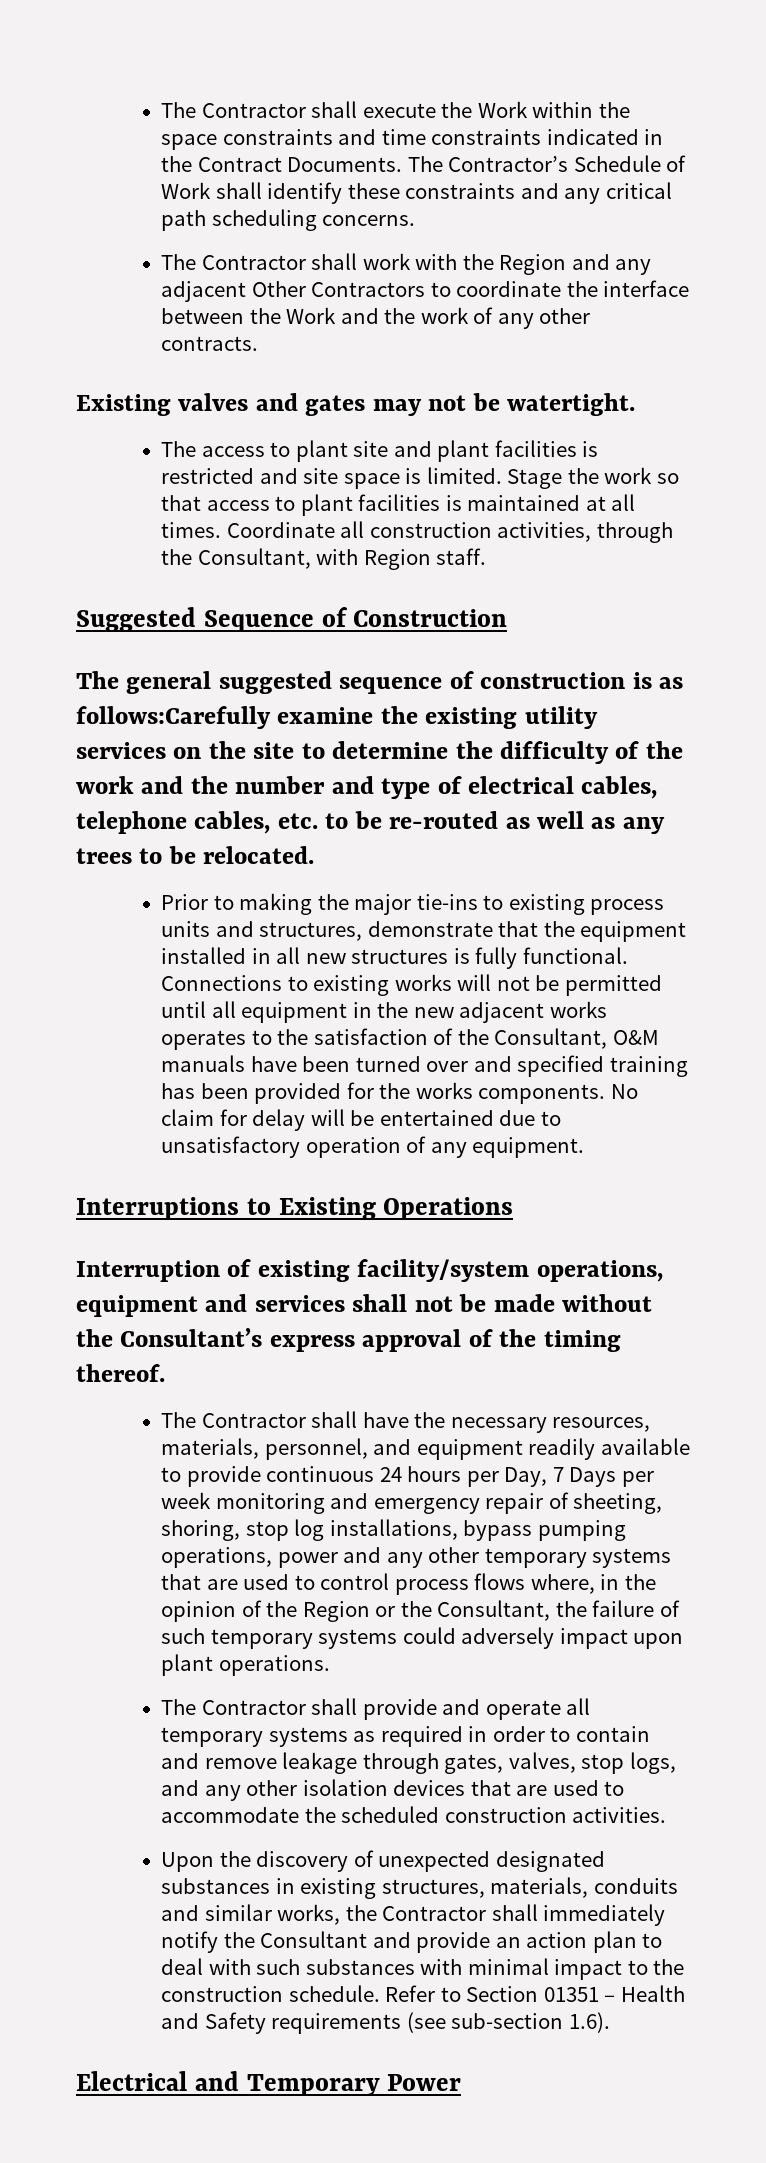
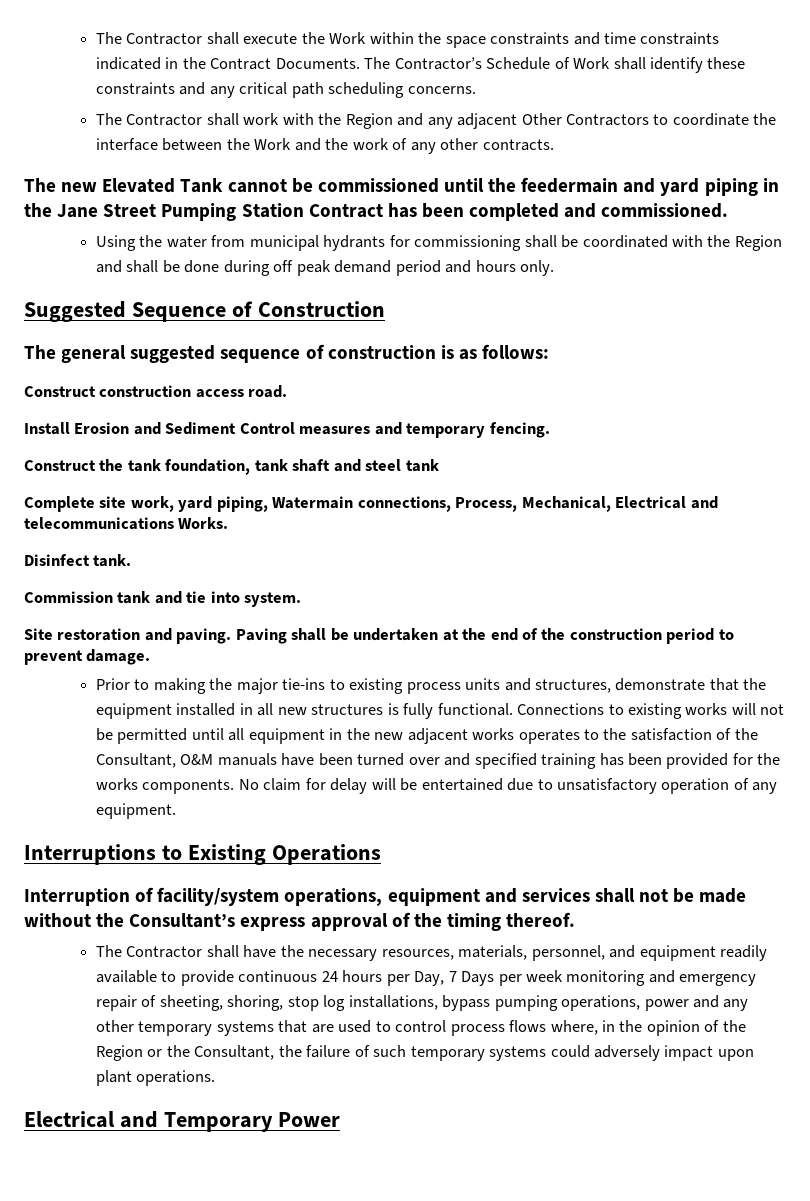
[76,393,635,416] [161,440,599,462] [161,467,679,489] [161,494,636,516] [161,521,673,543] [161,548,487,570] Existing valves and gates may not be watertight. // The access to plant site and plant facilities is restricted and site space is limited. Stage the work so that access to plant facilities is maintained at all times. Coordinate all construction activities, through the Consultant, with Region staff. -> [24,177,779,196] [24,203,729,221] [96,235,782,251] [96,260,555,276] The new Elevated Tank cannot be commissioned until the feedermain and yard piping in the Jane Street Pumping Station Contract has been completed and commissioned. // Using the water from municipal hydrants for commissioning shall be coordinated with the Region and shall be done during off peak demand period and hours only.
[76,706,598,729] [76,741,683,764] [76,776,658,799] [76,811,665,834] [76,846,315,864] follows:Carefully examine the existing utility services on the site to determine the difficulty of the work and the number and type of electrical cables, telephone cables, etc. to be re-routed as well as any trees to be relocated. -> [482,344,550,359] [24,385,288,398] [24,422,550,438] [24,459,439,475] [24,496,718,512] [24,517,229,530] [24,554,132,567] [24,591,302,607] [24,628,734,644] [24,649,151,665] follows: // Construct construction access road. // Install Erosion and Sediment Control measures and temporary fencing. // Construct the tank foundation, tank shaft and steel tank // Complete site work, yard piping, Watermain connections, Process, Mechanical, Electrical and telecommunications Works. // Disinfect tank. // Commission tank and tie into system. // Site restoration and paving. Paving shall be undertaken at the end of the construction period to prevent damage.
[257,1260,350,1282] existing -> (155, 894) none
[161,1698,591,1720] [161,1726,650,1747] [161,1752,676,1774] [161,1779,625,1801] [161,1806,667,1823] [161,1850,605,1872] [161,1877,678,1899] [161,1904,666,1926] [161,1931,663,1953] [161,1958,685,1980] [161,1985,685,2002] [161,2012,610,2034] // The Contractor shall provide and operate all temporary systems as required in order to contain and remove leakage through gates, valves, stop logs, and any other isolation devices that are used to accommodate the scheduled construction activities. // Upon the discovery of unexpected designated substances in existing structures, materials, conduits and similar works, the Contractor shall immediately notify the Consultant and provide an action plan to deal with such substances with minimal impact to the construction schedule. Refer to Section 01351 – Health and Safety requirements (see sub-section 1.6). -> (216, 1078) none

